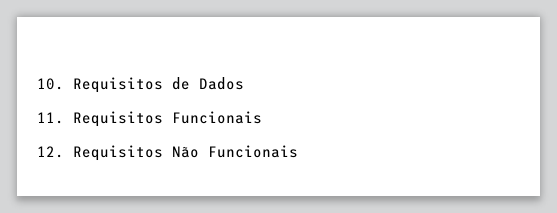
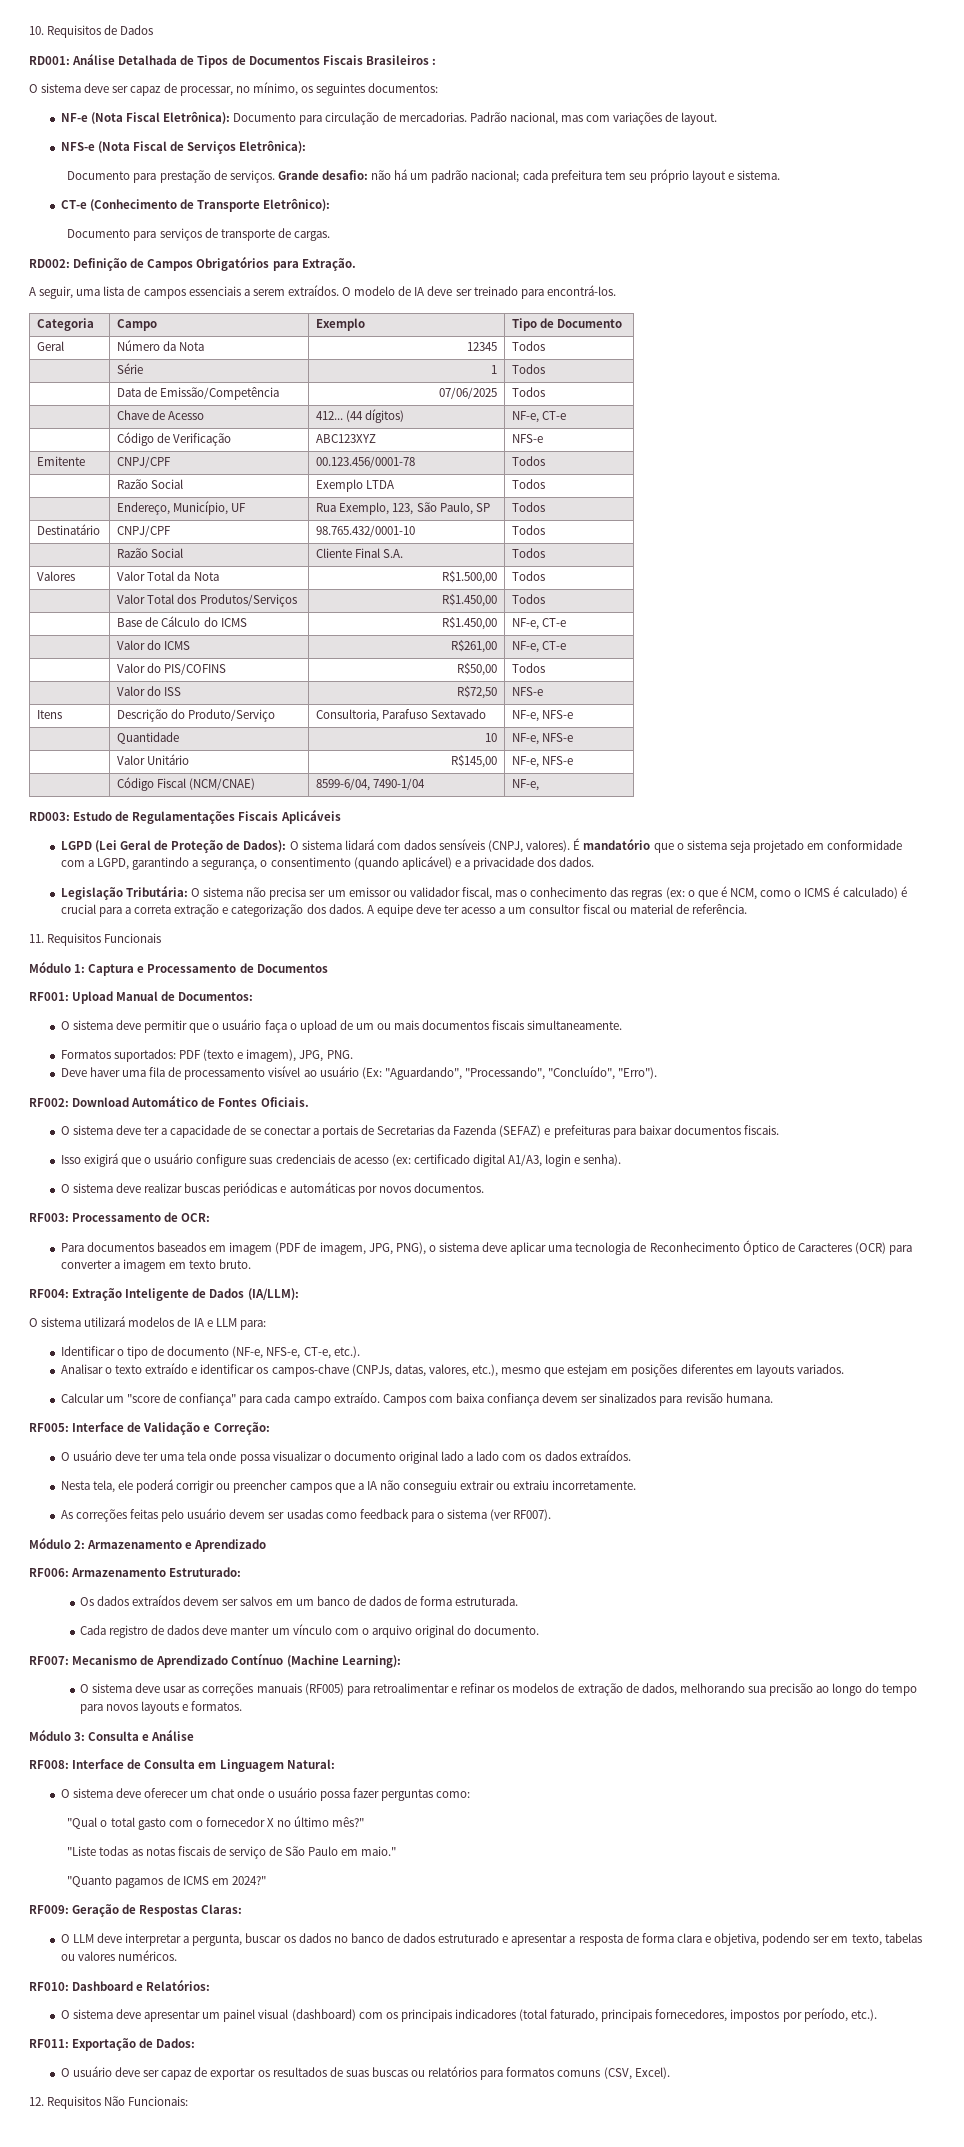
[37,111,262,127] 11. Requisitos Funcionais -> [29,53,436,68] [29,82,439,96] [60,111,718,125] [60,140,307,154] [67,169,781,183] [60,198,331,212] [67,228,330,241] [29,256,356,271] [29,285,616,299] [37,318,95,331] [117,319,158,331] [316,318,366,331] [512,318,623,331] [37,341,65,351] [117,340,205,351] [466,342,497,351] [512,341,546,351] [117,363,144,374] [490,365,497,374] [512,364,546,374] [117,387,280,400] [438,387,497,399] [512,387,546,397] [117,410,205,420] [316,409,405,423] [512,411,567,423] [117,432,232,446] [316,434,377,443] [512,434,544,443] [37,456,86,466] [117,456,172,468] [316,456,416,468] [512,456,546,466] [117,479,184,489] [316,479,395,492] [512,479,546,489] [117,501,247,515] [316,502,490,515] [512,502,546,512] [37,524,101,535] [117,525,172,537] [316,525,416,537] [512,525,546,535] [117,548,184,558] [316,548,404,558] [512,548,546,558] [37,571,76,581] [117,571,219,581] [441,571,497,584] [512,571,546,581] [117,594,297,607] [441,594,497,607] [512,594,546,604] [117,616,247,627] [441,617,497,630] [512,618,567,630] [117,640,191,650] [450,640,497,653] [512,641,567,653] [117,663,227,675] [456,663,497,676] [512,663,546,673] [117,686,182,696] [456,686,497,699] [512,687,544,696] [37,710,63,719] [117,709,276,722] [316,709,487,722] [512,710,574,722] [117,732,180,744] [484,733,497,742] [512,733,574,745] [117,754,190,765] [450,755,497,768] [512,756,574,768] [117,777,256,791] [316,778,426,791] [512,779,540,791] [29,809,341,824] [60,838,903,853] [60,856,595,870] [60,885,907,900] [60,904,748,917] [29,933,162,946] [29,961,328,976] [29,991,254,1004] [60,1019,623,1033] [60,1049,353,1062] [60,1066,658,1080] [29,1095,309,1107] [60,1125,780,1138] [60,1153,622,1167] [60,1182,484,1196] [29,1212,211,1222] [60,1240,913,1255] [60,1259,252,1272] [29,1288,299,1301] [29,1316,266,1330] [60,1346,360,1359] [60,1363,844,1377] [60,1392,773,1406] [29,1422,270,1435] [60,1450,631,1464] [60,1479,637,1493] [60,1508,552,1522] [29,1537,267,1552] [29,1567,242,1577] [79,1595,519,1606] [79,1624,540,1638] [29,1653,401,1668] [79,1683,918,1696] [79,1701,243,1714] [29,1729,195,1741] [29,1759,335,1772] [60,1787,471,1801] [67,1816,365,1830] [67,1846,397,1859] [67,1875,266,1888] [29,1904,243,1917] [60,1933,922,1946] [60,1950,178,1961] [29,1979,211,1991] [60,2008,877,2022] [29,2038,196,2051] [60,2066,670,2080] RD001: Análise Detalhada de Tipos de Documentos Fiscais Brasileiros : // O sistema deve ser capaz de processar, no mínimo, os seguintes documentos: // NF-e (Nota Fiscal Eletrônica): Documento para circulação de mercadorias. Padrão nacional, mas com variações de layout. // NFS-e (Nota Fiscal de Serviços Eletrônica): // Documento para prestação de serviços. Grande desafio: não há um padrão nacional; cada prefeitura tem seu próprio layout e sistema. // CT-e (Conhecimento de Transporte Eletrônico): // Documento para serviços de transporte de cargas. // RD002: Definição de Campos Obrigatórios para Extração. // A seguir, uma lista de campos essenciais a serem extraídos. O modelo de IA deve ser treinado para encontrá-los. // Categoria | Campo | Exemplo | Tipo de Documento // Geral | Número da Nota | 12345 | Todos // | Série | 1 | Todos // | Data de Emissão/Competência | 07/06/2025 | Todos // | Chave de Acesso | 412... (44 dígitos) | NF-e, CT-e // | Código de Verificação | ABC123XYZ | NFS-e // Emitente | CNPJ/CPF | 00.123.456/0001-78 | Todos // | Razão Social | Exemplo LTDA | Todos // | Endereço, Município, UF | Rua Exemplo, 123, São Paulo, SP | Todos // Destinatário | CNPJ/CPF | 98.765.432/0001-10 | Todos // | Razão Social | Cliente Final S.A. | Todos // Valores | Valor Total da Nota | R$1.500,00 | Todos // | Valor Total dos Produtos/Serviços | R$1.450,00 | Todos // | Base de Cálculo do ICMS | R$1.450,00 | NF-e, CT-e // | Valor do ICMS | R$261,00 | NF-e, CT-e // | Valor do PIS/COFINS | R$50,00 | Todos // | Valor do ISS | R$72,50 | NFS-e // Itens | Descrição do Produto/Serviço | Consultoria, Parafuso Sextavado | NF-e, NFS-e // | Quantidade | 10 | NF-e, NFS-e // | Valor Unitário | R$145,00 | NF-e, NFS-e // | Código Fiscal (NCM/CNAE) | 8599-6/04, 7490-1/04 | NF-e, // RD003: Estudo de Regulamentações Fiscais Aplicáveis // LGPD (Lei Geral de Proteção de Dados): O sistema lidará com dados sensíveis (CNPJ, valores). É mandatório que o sistema seja projetado em conformidade com a LGPD, garantindo a segurança, o consentimento (quando aplicável) e a privacidade dos dados. // Legislação Tributária: O sistema não precisa ser um emissor ou validador fiscal, mas o conhecimento das regras (ex: o que é NCM, como o ICMS é calculado) é crucial para a correta extração e categorização dos dados. A equipe deve ter acesso a um consultor fiscal ou material de referência. // 11. Requisitos Funcionais // Módulo 1: Captura e Processamento de Documentos // RF001: Upload Manual de Documentos: // O sistema deve permitir que o usuário faça o upload de um ou mais documentos fiscais simultaneamente. // Formatos suportados: PDF (texto e imagem), JPG, PNG. // Deve haver uma fila de processamento visível ao usuário (Ex: "Aguardando", "Processando", "Concluído", "Erro"). // RF002: Download Automático de Fontes Oficiais. // O sistema deve ter a capacidade de se conectar a portais de Secretarias da Fazenda (SEFAZ) e prefeituras para baixar documentos fiscais. // Isso exigirá que o usuário configure suas credenciais de acesso (ex: certificado digital A1/A3, login e senha). // O sistema deve realizar buscas periódicas e automáticas por novos documentos. // RF003: Processamento de OCR: // Para documentos baseados em imagem (PDF de imagem, JPG, PNG), o sistema deve aplicar uma tecnologia de Reconhecimento Óptico de Caracteres (OCR) para converter a imagem em texto bruto. // RF004: Extração Inteligente de Dados (IA/LLM): // O sistema utilizará modelos de IA e LLM para: // Identificar o tipo de documento (NF-e, NFS-e, CT-e, etc.). // Analisar o texto extraído e identificar os campos-chave (CNPJs, datas, valores, etc.), mesmo que estejam em posições diferentes em layouts variados. // Calcular um "score de confiança" para cada campo extraído. Campos com baixa confiança devem ser sinalizados para revisão humana. // RF005: Interface de Validação e Correção: // O usuário deve ter uma tela onde possa visualizar o documento original lado a lado com os dados extraídos. // Nesta tela, ele poderá corrigir ou preencher campos que a IA não conseguiu extrair ou extraiu incorretamente. // As correções feitas pelo usuário devem ser usadas como feedback para o sistema (ver RF007). // Módulo 2: Armazenamento e Aprendizado // RF006: Armazenamento Estruturado: // Os dados extraídos devem ser salvos em um banco de dados de forma estruturada. // Cada registro de dados deve manter um vínculo com o arquivo original do documento. // RF007: Mecanismo de Aprendizado Contínuo (Machine Learning): // O sistema deve usar as correções manuais (RF005) para retroalimentar e refinar os modelos de extração de dados, melhorando sua precisão ao longo do tempo para novos layouts e formatos. // Módulo 3: Consulta e Análise // RF008: Interface de Consulta em Linguagem Natural: // O sistema deve oferecer um chat onde o usuário possa fazer perguntas como: // "Qual o total gasto com o fornecedor X no último mês?" // "Liste todas as notas fiscais de serviço de São Paulo em maio." // "Quanto pagamos de ICMS em 2024?" // RF009: Geração de Respostas Claras: // O LLM deve interpretar a pergunta, buscar os dados no banco de dados estruturado e apresentar a resposta de forma clara e objetiva, podendo ser em texto, tabelas ou valores numéricos. // RF010: Dashboard e Relatórios: // O sistema deve apresentar um painel visual (dashboard) com os principais indicadores (total faturado, principais fornecedores, impostos por período, etc.). // RF011: Exportação de Dados: // O usuário deve ser capaz de exportar os resultados de suas buscas ou relatórios para formatos comuns (CSV, Excel).
[208,145,298,158] Funcionais -> [128,2096,189,2106] Funcionais:

